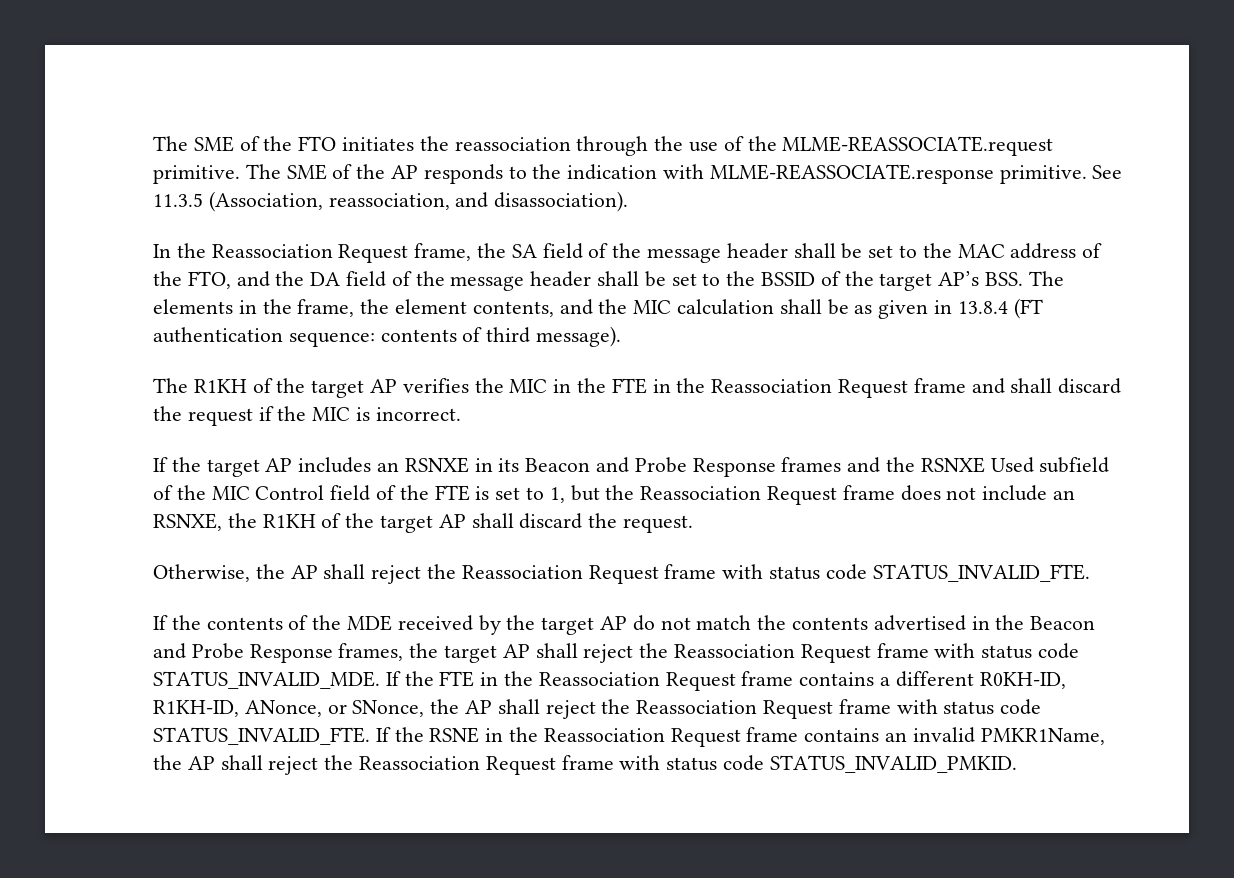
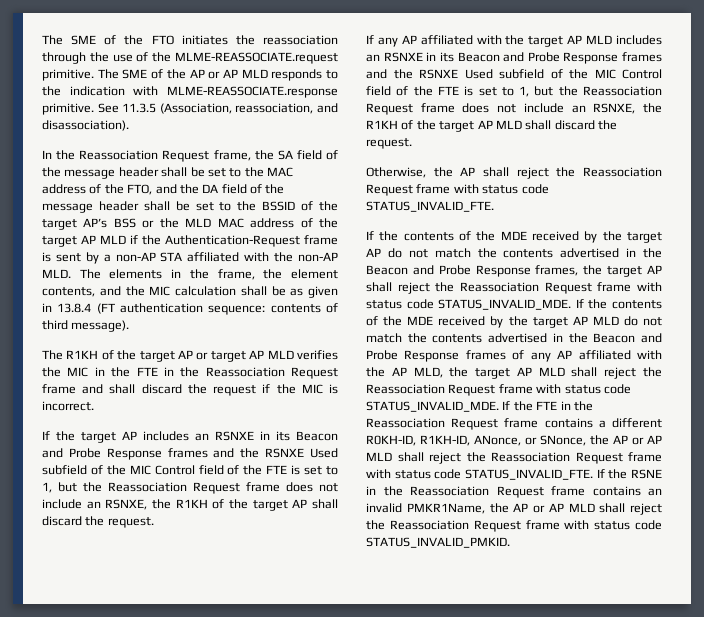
(419, 172) none -> [208,69,268,79] or AP MLD
[985,272,1024,286] BSS. -> [113,218,339,228] [42,235,338,247] [42,252,338,264] [42,269,71,278] BSS or the MLD MAC address of the target AP MLD if the Authentication-Request frame is sent by a non-AP STA affiliated with the non-AP MLD.
(398, 386) none -> [196,350,294,362] or target AP MLD
(694, 524) none -> [366,35,662,47] [366,52,662,64] [366,69,662,79] [366,86,662,97] [366,103,662,115] [366,120,617,132] [366,138,412,149] // If any AP affiliated with the target AP MLD includes an RSNXE in its Beacon and Probe Response frames and the RSNXE Used subfield of the MIC Control field of the FTE is set to 1, but the Reassociation Request frame does not include an RSNXE, the R1KH of the target AP MLD shall discard the request.
(434, 678) none -> [612,300,662,309] [366,316,662,328] [366,333,662,343] [366,350,662,362] [366,367,662,379] [366,384,631,396] [366,401,533,412] contents of the MDE received by the target AP MLD do not match the contents advertised in the Beacon and Probe Response frames of any AP affiliated with the AP MLD, the target AP MLD shall reject the Reassociation Request frame with status code STATUS_INVALID_MDE. If the
(493, 707) none -> [632,435,662,445] [366,452,392,461] or AP MLD
(215, 763) none -> [533,503,595,513] or AP MLD

